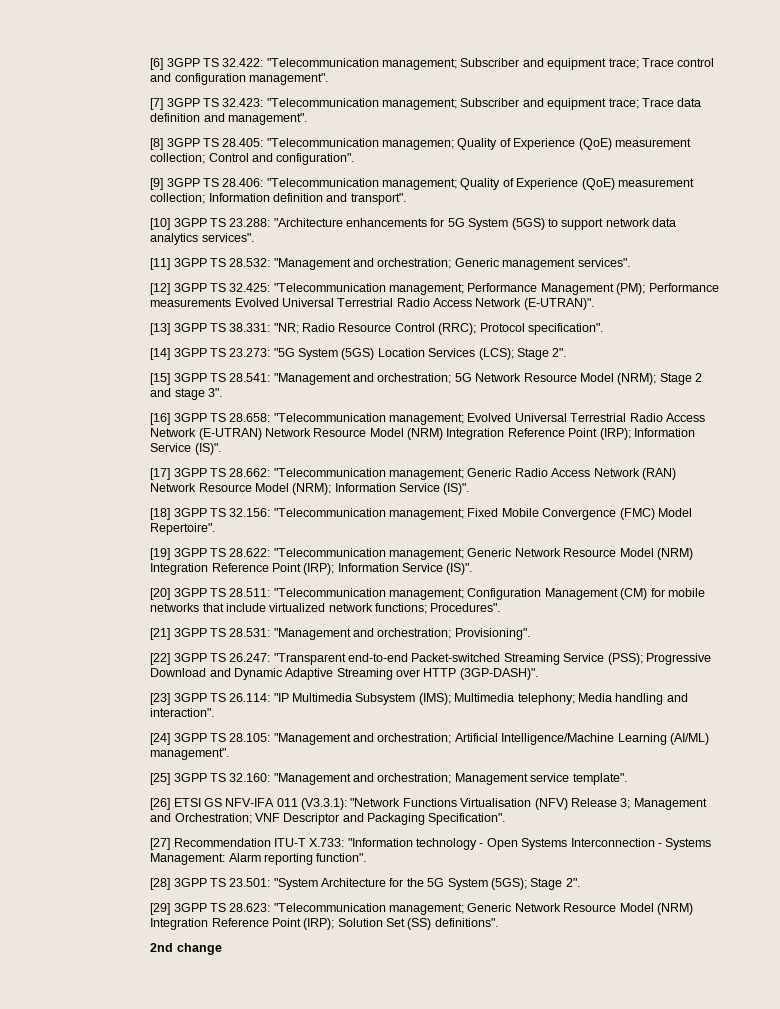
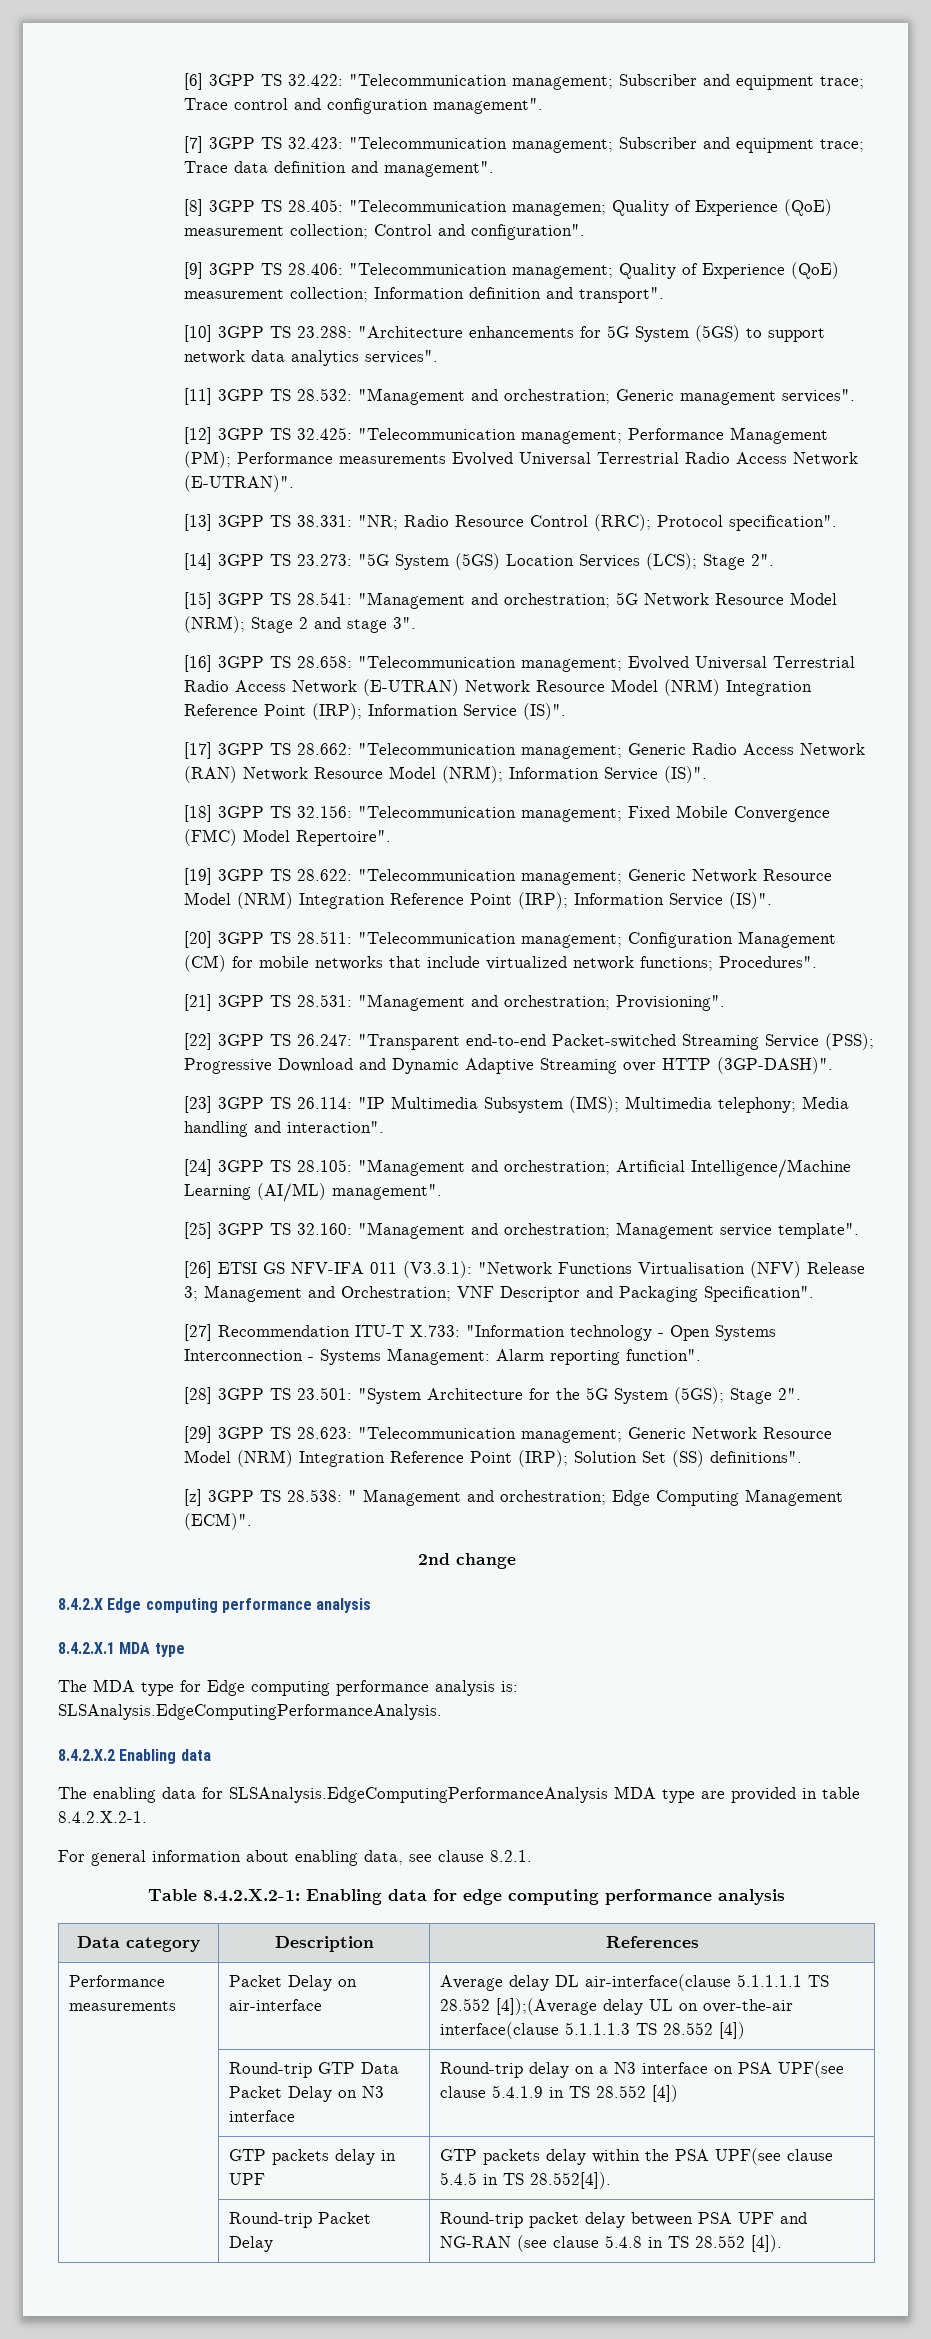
[150,943,222,955] 2nd change -> [183,1489,843,1506] [183,1513,252,1530] [417,1553,516,1569] [58,1598,372,1613] [58,1642,185,1657] [58,1679,518,1696] [58,1704,442,1720] [58,1749,211,1764] [58,1786,860,1803] [58,1811,147,1823] [58,1850,532,1866] [148,1889,785,1905] [77,1936,200,1952] [274,1936,374,1952] [605,1936,699,1948] [69,1975,166,1987] [69,2001,177,2011] [229,1975,358,1991] [229,1999,323,2011] [440,1974,830,1991] [440,1998,794,2015] [440,2022,746,2039] [229,2062,400,2078] [229,2086,385,2102] [229,2110,296,2122] [440,2061,845,2078] [440,2085,679,2102] [229,2149,397,2165] [229,2173,266,2185] [440,2148,834,2165] [440,2172,612,2189] [229,2212,372,2228] [229,2236,274,2252] [440,2212,808,2228] [440,2235,783,2252] [z] 3GPP TS 28.538: " Management and orchestration; Edge Computing Management (ECM)". // 2nd change // 8.4.2.X Edge computing performance analysis // 8.4.2.X.1 MDA type // The MDA type for Edge computing performance analysis is: SLSAnalysis.EdgeComputingPerformanceAnalysis. // 8.4.2.X.2 Enabling data // The enabling data for SLSAnalysis.EdgeComputingPerformanceAnalysis MDA type are provided in table 8.4.2.X.2-1. // For general information about enabling data, see clause 8.2.1. // Table 8.4.2.X.2-1: Enabling data for edge computing performance analysis // Data category | Description | References // Performance measurements | Packet Delay on air-interface | Average delay DL air-interface(clause 5.1.1.1.1 TS 28.552 [4]);(Average delay UL on over-the-air interface(clause 5.1.1.1.3 TS 28.552 [4]) // | Round-trip GTP Data Packet Delay on N3 interface | Round-trip delay on a N3 interface on PSA UPF(see clause 5.4.1.9 in TS 28.552 [4]) // | GTP packets delay in UPF | GTP packets delay within the PSA UPF(see clause 5.4.5 in TS 28.552[4]). // | Round-trip Packet Delay | Round-trip packet delay between PSA UPF and NG-RAN (see clause 5.4.8 in TS 28.552 [4]).

